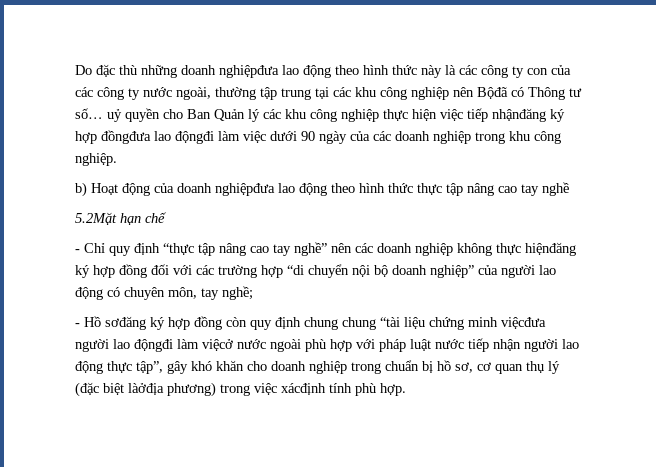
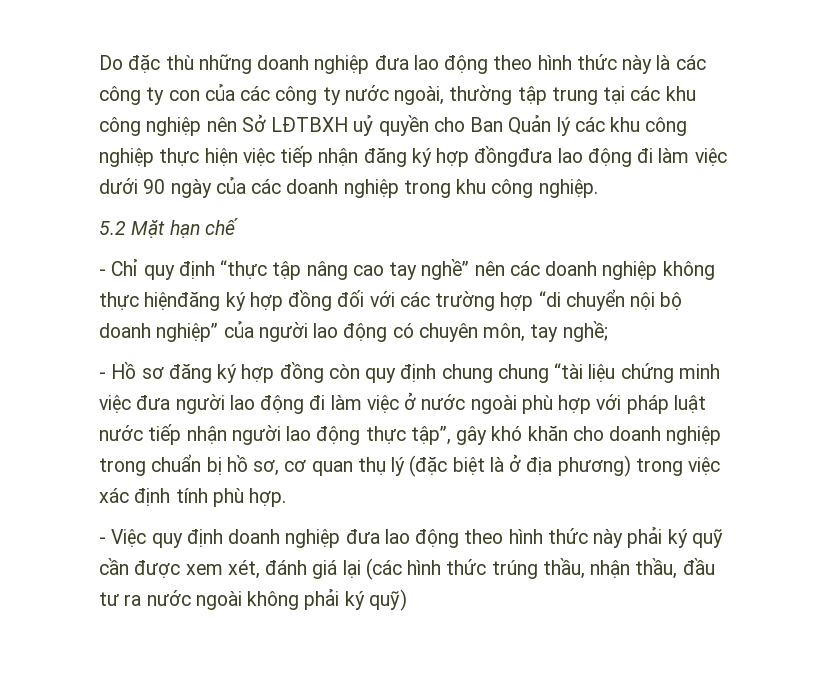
[219,65,279,78] nghiệpđưa -> [314,55,409,74] nghiệp đưa
[477,87,582,100] [75,108,103,119] Bộđã có Thông tư số… -> [241,114,349,132] Sở LĐTBXH
[492,108,546,122] nhậnđăng -> [318,148,407,167] nhận đăng
[175,131,214,144] độngđi -> [587,148,654,167] động đi
[75,182,569,197] [75,212,117,225] b) Hoạt động của doanh nghiệpđưa lao động theo hình thức thực tập nâng cao tay nghề // 5.2Mặt -> [99,220,166,238] 5.2 Mặt
[105,316,146,330] sơđăng -> [141,364,212,383] sơ đăng
[501,317,546,329] [75,339,233,352] việcđưa người lao độngđi làm việcở -> [99,392,417,414] việc đưa người lao động đi làm việc ở
[128,383,164,395] làởđịa -> [489,454,553,475] là ở địa
[281,383,326,395] xácđịnh -> [99,488,171,506] xác định
(406, 389) none -> [99,527,723,548] [99,558,715,580] [99,589,407,611] // - Việc quy định doanh nghiệp đưa lao động theo hình thức này phải ký quỹ cần được xem xét, đánh giá lại (các hình thức trúng thầu, nhận thầu, đầu tư ra nước ngoài không phải ký quỹ)

